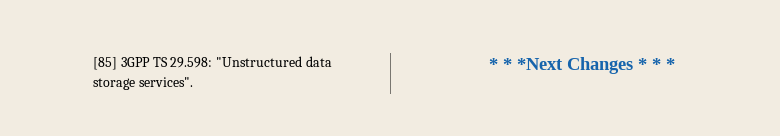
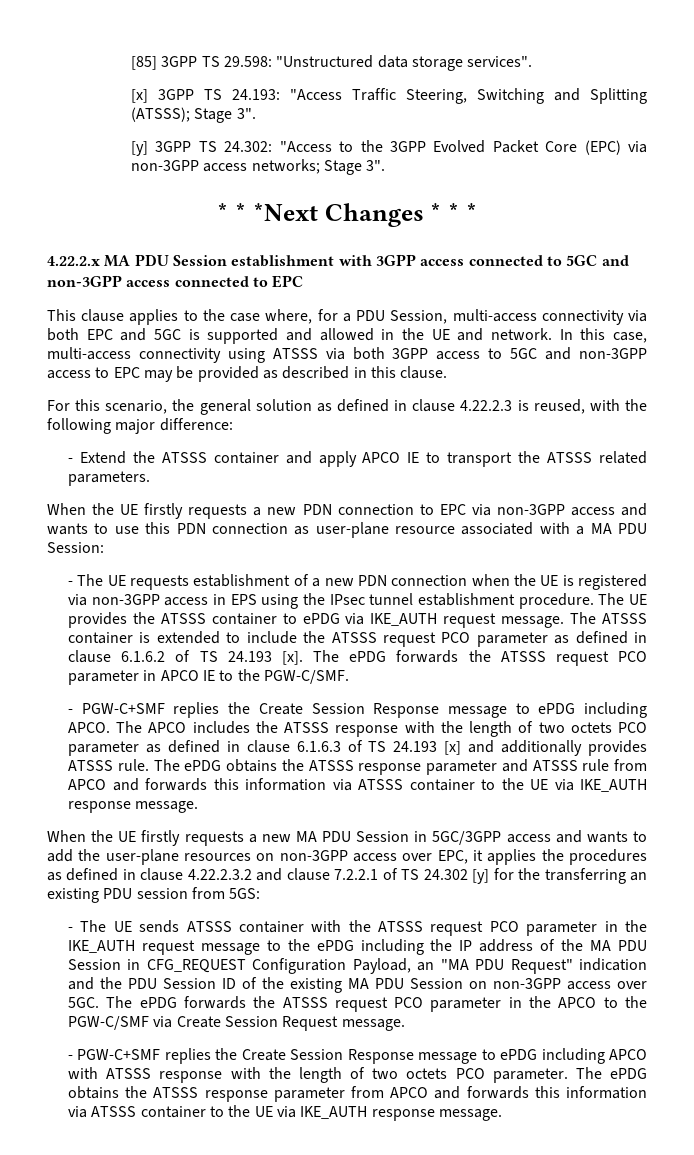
(193, 82) none -> [131,88,647,104] [131,107,256,123] [131,140,647,156] [131,159,386,175] // [x] 3GPP TS 24.193: "Access Traffic Steering, Switching and Splitting (ATSSS); Stage 3". // [y] 3GPP TS 24.302: "Access to the 3GPP Evolved Packet Core (EPC) via non-3GPP access networks; Stage 3".
(675, 64) none -> [47,254,629,267] [47,275,304,288] [47,309,647,325] [47,328,647,344] [47,347,648,363] [47,366,448,382] [47,399,647,415] [47,418,233,434] [68,451,648,467] [68,471,151,486] [47,503,647,519] [47,522,647,538] [47,542,104,553] [68,574,648,590] [68,593,647,609] [68,612,647,628] [68,631,647,647] [68,650,647,666] [68,669,349,685] [68,702,648,718] [68,721,647,737] [68,740,647,756] [68,759,648,775] [68,778,648,792] [68,801,199,813] [47,830,647,846] [47,849,647,865] [47,868,648,884] [47,887,261,903] [68,920,647,936] [68,939,648,955] [68,958,647,974] [68,977,647,993] [68,996,648,1012] [68,1016,405,1031] [68,1048,647,1064] [68,1067,647,1083] [68,1086,648,1102] [68,1105,502,1121] // 4.22.2.x MA PDU Session establishment with 3GPP access connected to 5GC and non-3GPP access connected to EPC // This clause applies to the case where, for a PDU Session, multi-access connectivity via both EPC and 5GC is supported and allowed in the UE and network. In this case, multi-access connectivity using ATSSS via both 3GPP access to 5GC and non-3GPP access to EPC may be provided as described in this clause. // For this scenario, the general solution as defined in clause 4.22.2.3 is reused, with the following major difference: // - Extend the ATSSS container and apply APCO IE to transport the ATSSS related parameters. // When the UE firstly requests a new PDN connection to EPC via non-3GPP access and wants to use this PDN connection as user-plane resource associated with a MA PDU Session: // - The UE requests establishment of a new PDN connection when the UE is registered via non-3GPP access in EPS using the IPsec tunnel establishment procedure. The UE provides the ATSSS container to ePDG via IKE_AUTH request message. The ATSSS container is extended to include the ATSSS request PCO parameter as defined in clause 6.1.6.2 of TS 24.193 [x]. The ePDG forwards the ATSSS request PCO parameter in APCO IE to the PGW-C/SMF. // - PGW-C+SMF replies the Create Session Response message to ePDG including APCO. The APCO includes the ATSSS response with the length of two octets PCO parameter as defined in clause 6.1.6.3 of TS 24.193 [x] and additionally provides ATSSS rule. The ePDG obtains the ATSSS response parameter and ATSSS rule from APCO and forwards this information via ATSSS container to the UE via IKE_AUTH response message. // When the UE firstly requests a new MA PDU Session in 5GC/3GPP access and wants to add the user-plane resources on non-3GPP access over EPC, it applies the procedures as defined in clause 4.22.2.3.2 and clause 7.2.2.1 of TS 24.302 [y] for the transferring an existing PDU session from 5GS: // - The UE sends ATSSS container with the ATSSS request PCO parameter in the IKE_AUTH request message to the ePDG including the IP address of the MA PDU Session in CFG_REQUEST Configuration Payload, an "MA PDU Request" indication and the PDU Session ID of the existing MA PDU Session on non-3GPP access over 5GC. The ePDG forwards the ATSSS request PCO parameter in the APCO to the PGW-C/SMF via Create Session Request message. // - PGW-C+SMF replies the Create Session Response message to ePDG including APCO with ATSSS response with the length of two octets PCO parameter. The ePDG obtains the ATSSS response parameter from APCO and forwards this information via ATSSS container to the UE via IKE_AUTH response message.

